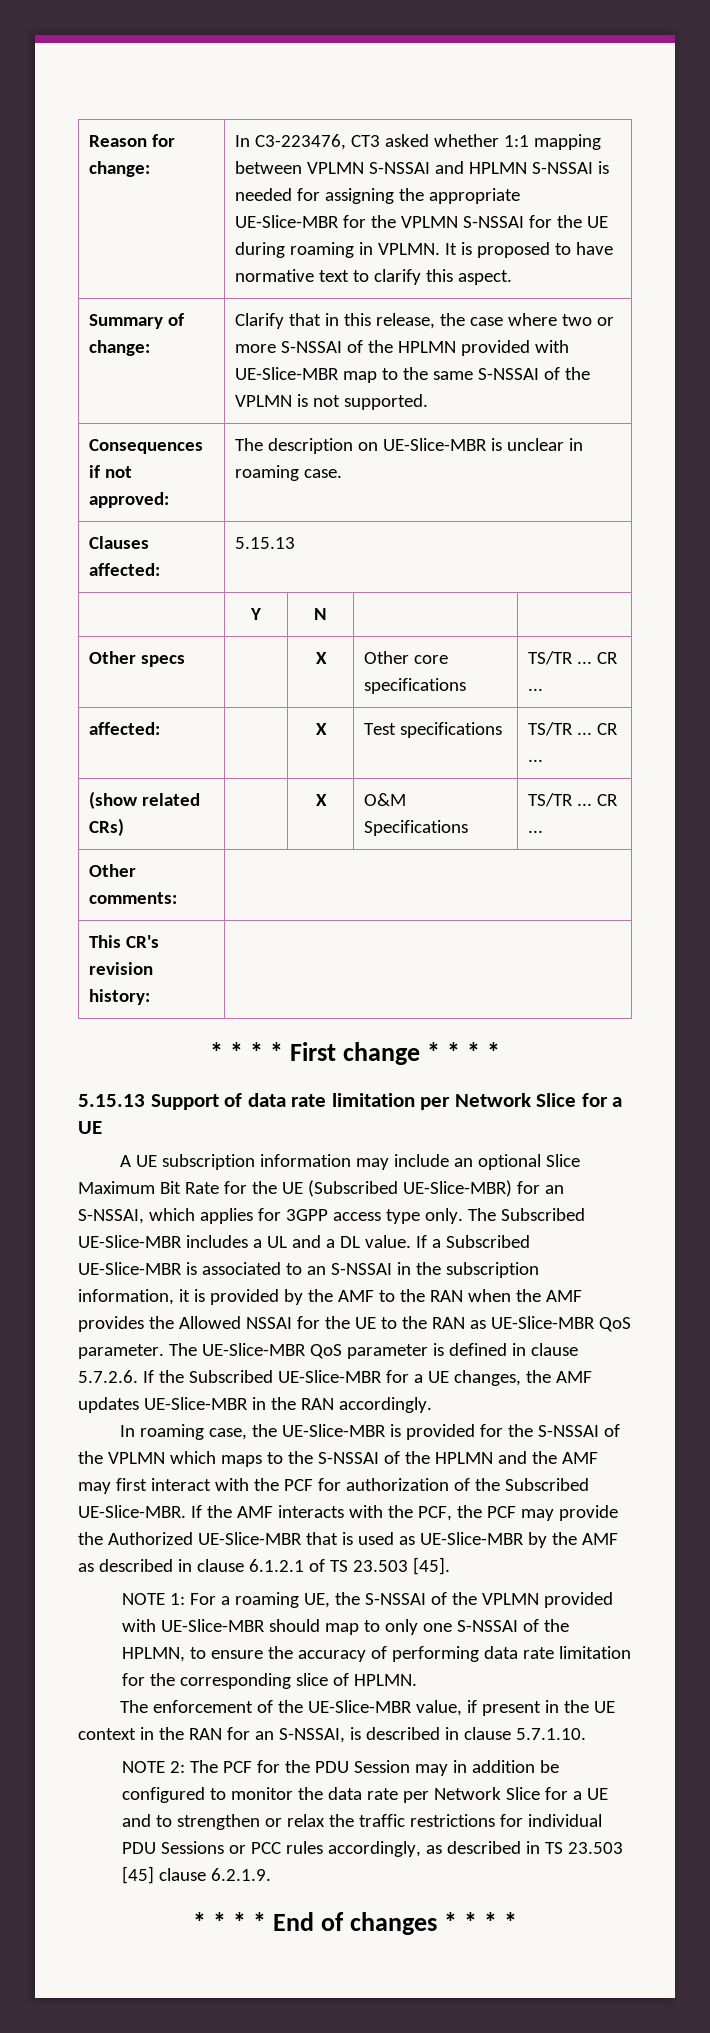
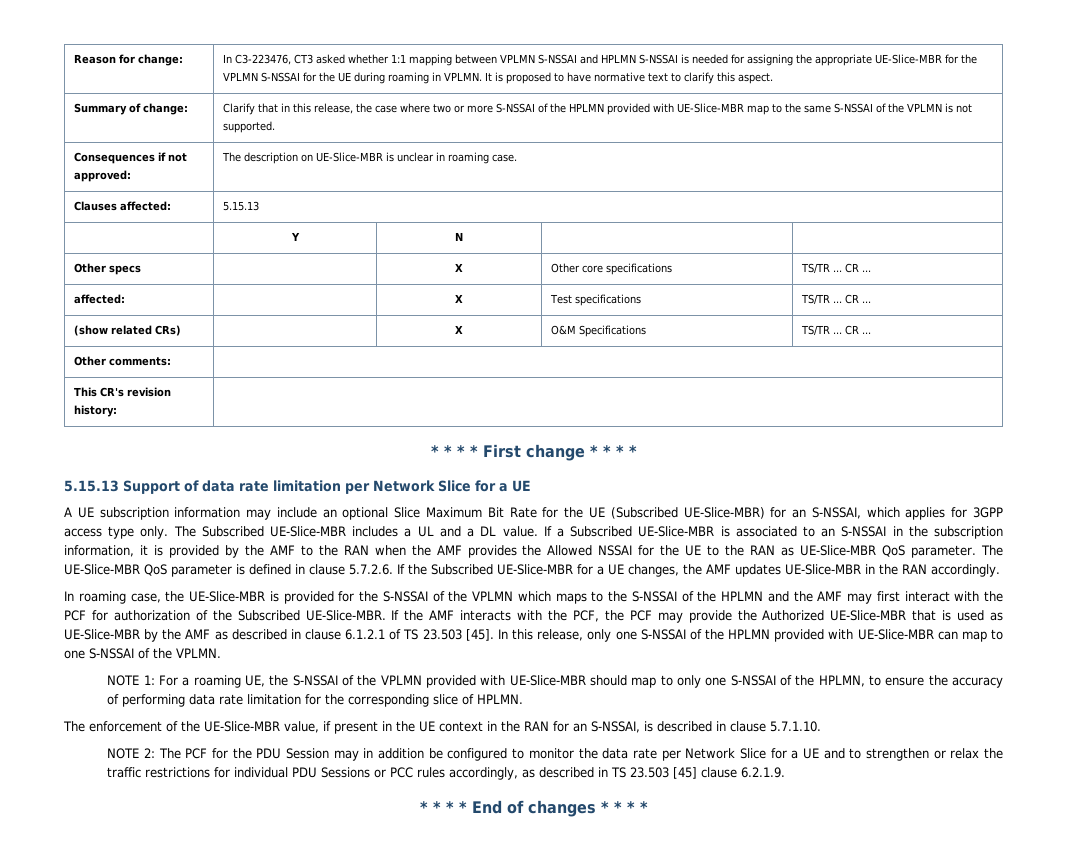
(450, 1566) none -> [497,629,1004,642] [64,648,221,659] In this release, only one S-NSSAI of the HPLMN provided with UE-Slice-MBR can map to one S-NSSAI of the VPLMN.

